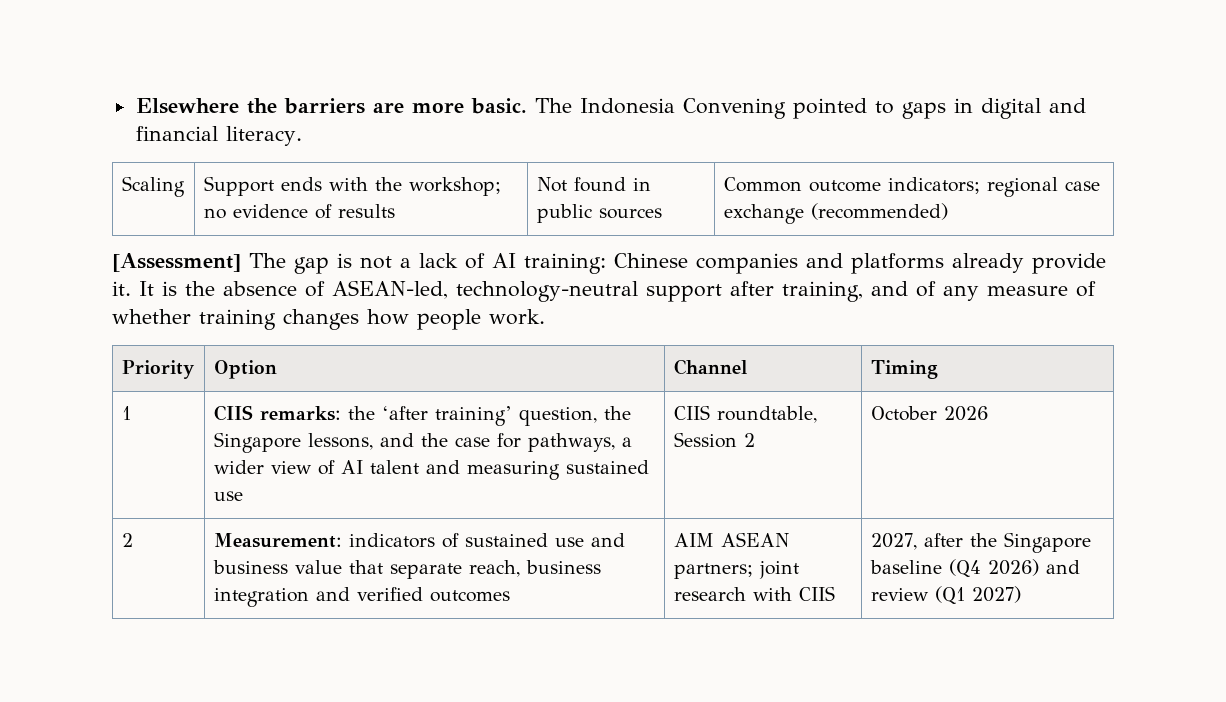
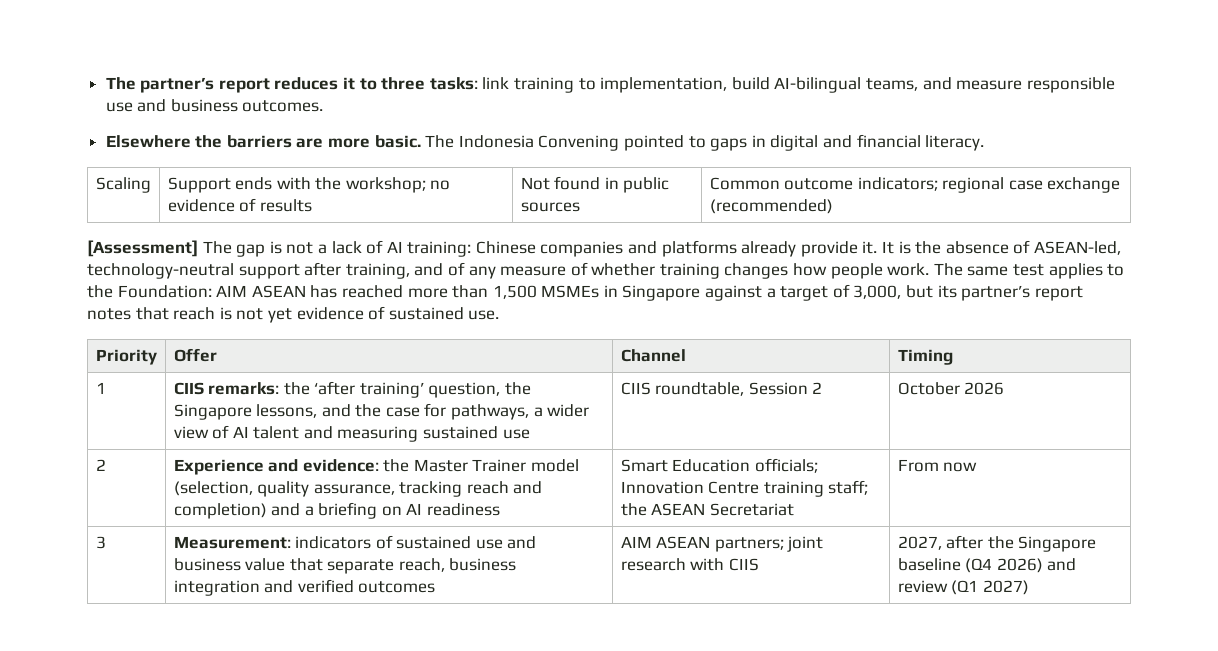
(135, 106) none -> [105,77,1115,93] [105,99,324,112] The partner’s report reduces it to three tasks: link training to implementation, build AI-bilingual teams, and measure responsible use and business outcomes. //
(545, 317) none -> [933,263,1125,279] [87,284,1083,301] [87,306,500,323] The same test applies to the Foundation: AIM ASEAN has reached more than 1,500 MSMEs in Singapore against a target of 3,000, but its partner’s report notes that reach is not yet evidence of sustained use.
[213,360,277,379] Option -> [173,348,217,362] Offer
(133, 540) none -> [173,459,580,475] [173,481,543,497] [173,502,501,519] [620,458,818,473] [620,480,869,497] [620,503,794,516] [897,459,978,472] [95,536,106,549] | Experience and evidence: the Master Trainer model (selection, quality assurance, tracking reach and completion) and a briefing on AI readiness | Smart Education officials; Innovation Centre training staff; the ASEAN Secretariat | From now // 3

